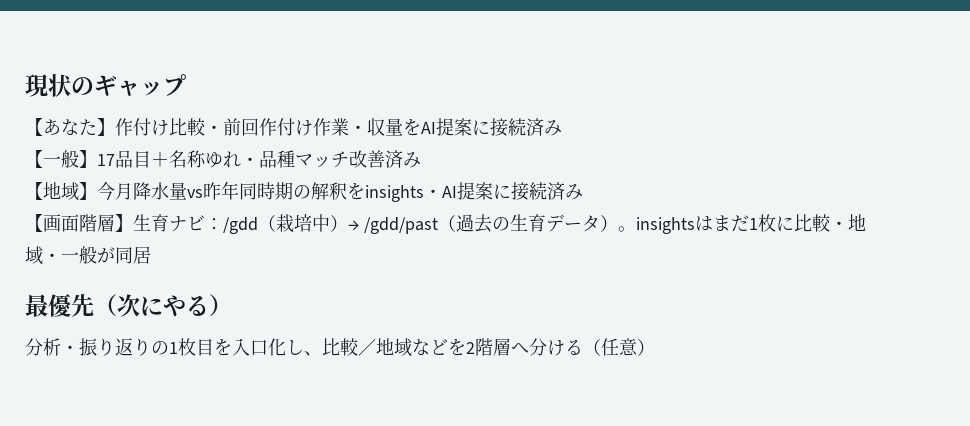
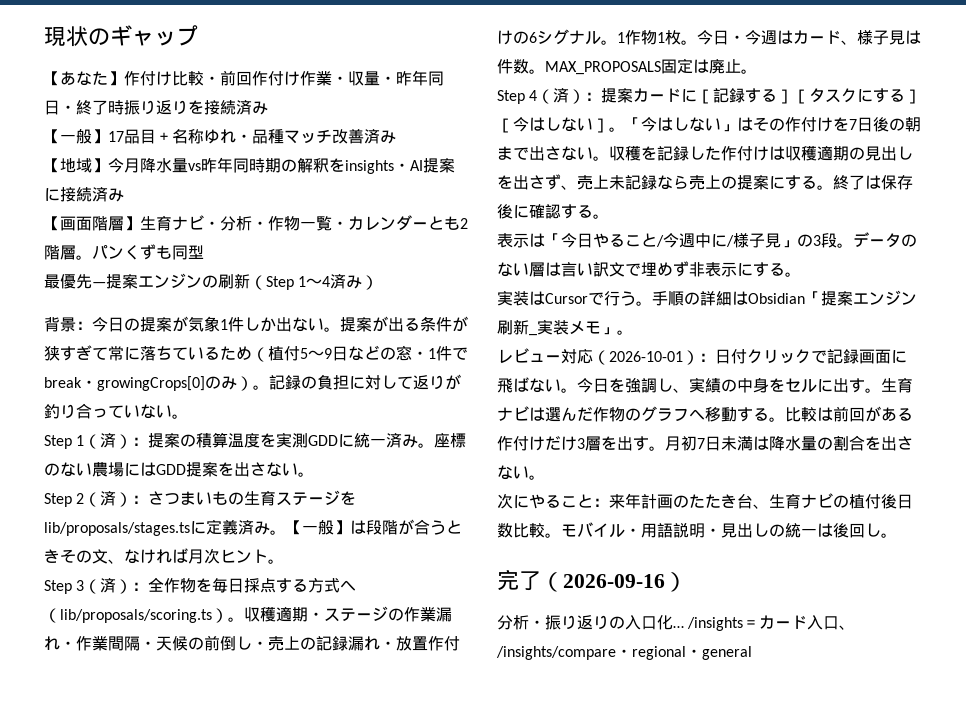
[403,118,490,136] をAI提案に -> [380,70,444,86] [44,100,204,115] ・昨年同日・終了時振り返りを
[205,214,866,234] [25,246,151,265] [25,294,209,317] ：/gdd（栽培中）→ /gdd/past（過去の生育データ）。insightsはまだ1枚に比較・地域・一般が同居 // 最優先（次にやる -> [204,215,468,231] [44,244,204,260] [44,273,379,290] [44,316,468,332] [44,345,468,362] [44,374,461,391] [44,403,188,419] [44,432,467,449] [44,462,314,477] [44,490,357,507] [44,519,462,536] [44,548,284,564] [44,577,357,594] [44,606,452,623] [44,635,460,651] [497,29,921,45] [497,58,757,75] [497,88,922,104] [497,117,921,133] [497,145,913,161] [497,174,913,190] [497,204,609,219] [497,232,917,248] [497,261,801,277] [497,290,917,306] [497,319,633,336] [497,348,907,365] [497,377,913,393] [497,406,913,422] [497,435,913,451] [497,465,545,480] [497,493,913,509] [497,522,897,538] [497,569,665,592] ・分析・作物一覧・カレンダーとも2階層。パンくずも同型 // 最優先—提案エンジンの刷新（Step 1〜4済み） // 背景：今日の提案が気象1件しか出ない。提案が出る条件が狭すぎて常に落ちているため（植付5〜9日などの窓・1件でbreak・growingCrops[0]のみ）。記録の負担に対して返りが釣り合っていない。 // Step 1（済）：提案の積算温度を実測GDDに統一済み。座標のない農場にはGDD提案を出さない。 // Step 2（済）：さつまいもの生育ステージをlib/proposals/stages.tsに定義済み。【一般】は段階が合うときその文、なければ月次ヒント。 // Step 3（済）：全作物を毎日採点する方式へ（lib/proposals/scoring.ts）。収穫適期・ステージの作業漏れ・作業間隔・天候の前倒し・売上の記録漏れ・放置作付けの6シグナル。1作物1枚。今日・今週はカード、様子見は件数。MAX_PROPOSALS固定は廃止。 // Step 4（済）：提案カードに［記録する］［タスクにする］［今はしない］。「今はしない」はその作付けを7日後の朝まで出さない。収穫を記録した作付けは収穫適期の見出しを出さず、売上未記録なら売上の提案にする。終了は保存後に確認する。 // 表示は「今日やること/今週中に/様子見」の3段。データのない層は言い訳文で埋めず非表示にする。 // 実装はCursorで行う。手順の詳細はObsidian「提案エンジン刷新_実装メモ」。 // レビュー対応（2026-10-01）：日付クリックで記録画面に飛ばない。今日を強調し、実績の中身をセルに出す。生育ナビは選んだ作物のグラフへ移動する。比較は前回がある作付けだけ3層を出す。月初7日未満は降水量の割合を出さない。 // 次にやること：来年計画のたたき台、生育ナビの植付後日数比較。モバイル・用語説明・見出しの統一は後回し。 // 完了（2026-09-16
[169,338,655,357] 1枚目を入口化し、比較／地域などを2階層へ分ける（任意） -> [625,615,856,631] [496,646,752,660] 入口化… /insights＝カード入口、/insights/compare・regional・general

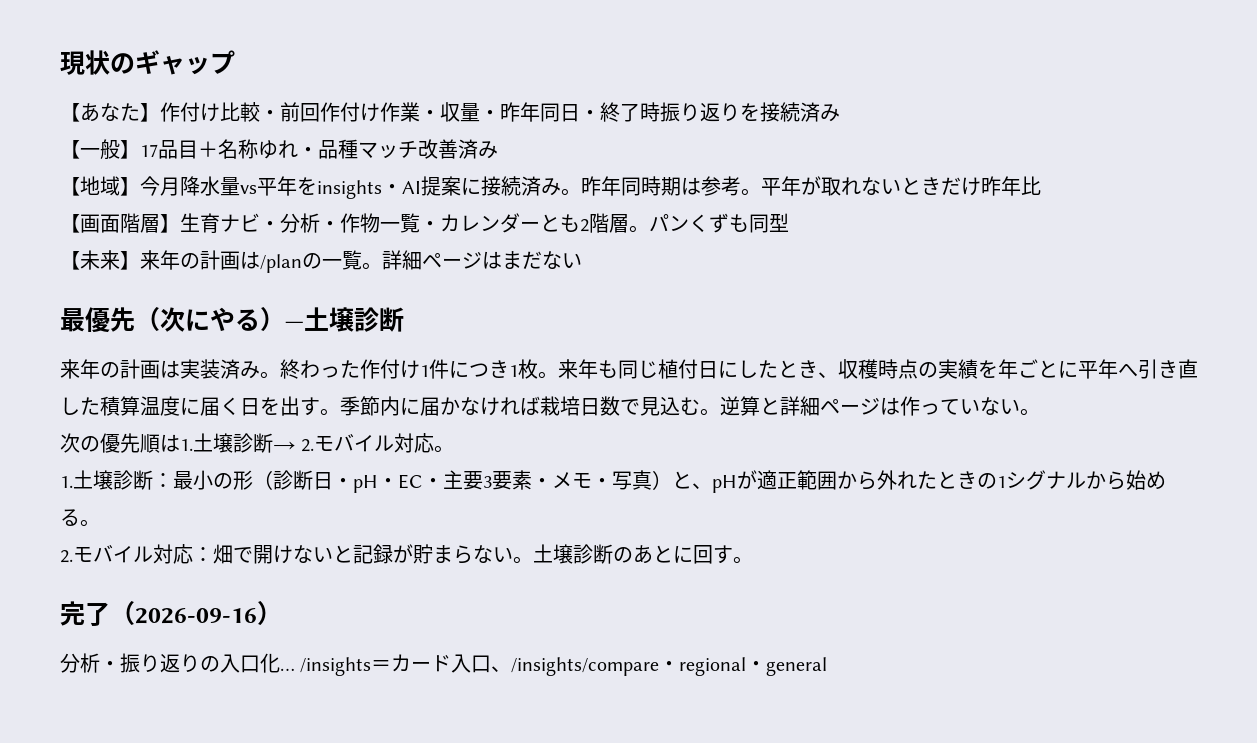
[201,157,329,173] 昨年同時期の解釈 -> [257,176,297,196] 平年
(124, 195) none -> [561,176,1041,196] 。昨年同時期は参考。平年が取れないときだけ昨年比
[44,273,379,290] [44,316,468,332] [44,345,468,362] [44,374,461,391] [44,403,188,419] [44,432,467,449] [44,462,314,477] [44,490,357,507] [44,519,462,536] [44,548,284,564] [44,577,357,594] [44,606,452,623] [44,635,460,651] [497,29,921,45] [497,58,757,75] [497,88,922,104] [497,117,921,133] [497,145,913,161] [497,174,913,190] [497,204,609,219] [497,232,917,248] [497,261,801,277] [497,290,917,306] [497,319,633,336] [497,348,907,365] [497,377,913,393] [497,406,913,422] [497,435,913,451] [497,465,545,480] [497,493,913,509] [497,522,881,538] 最優先—提案エンジンの刷新（Step 1〜4済み） // 背景：今日の提案が気象1件しか出ない。提案が出る条件が狭すぎて常に落ちているため（植付5〜9日などの窓・1件でbreak・growingCrops[0]のみ）。記録の負担に対して返りが釣り合っていない。 // Step 1（済）：提案の積算温度を実測GDDに統一済み。座標のない農場にはGDD提案を出さない。 // Step 2（済）：さつまいもの生育ステージをlib/proposals/stages.tsに定義済み。【一般】は段階が合うときその文、なければ月次ヒント。 // Step 3（済）：全作物を毎日採点する方式へ（lib/proposals/scoring.ts）。収穫適期・ステージの作業漏れ・作業間隔・天候の前倒し・売上の記録漏れ・放置作付けの6シグナル。1作物1枚。今日・今週はカード、様子見は件数。MAX_PROPOSALS固定は廃止。 // Step 4（済）：提案カードに［記録する］［タスクにする］［今はしない］。「今はしない」はその作付けを7日後の朝まで出さない。収穫を記録した作付けは収穫適期の見出しを出さず、売上未記録なら売上の提案にする。終了は保存後に確認する。 // 表示は「今日やること/今週中に/様子見」の3段。データのない層は言い訳文で埋めず非表示にする。 // 実装はCursorで行う。手順の詳細はObsidian「提案エンジン刷新_実装メモ」。 // レビュー対応（2026-10-01）：日付クリックで記録画面に飛ばない。今日を強調し、実績の中身をセルに出す。生育ナビは選んだ作物のグラフへ移動する。比較は前回がある作付けだけ3層を出す。月初7日未満は降水量の割合を出さない。 // 次にやること：来年計画のたたき台、生育ナビの植付後日数比較。モバイル・用語説明・見出しの統一は後回し -> [60,250,582,273] [60,307,404,333] [60,359,1198,379] [60,396,1040,416] [60,433,455,453] [60,470,1166,493] [60,509,100,527] [60,544,733,564] 【未来】来年の計画は/planの一覧。詳細ページはまだない // 最優先（次にやる）—土壌診断 // 来年の計画は実装済み。終わった作付け1件につき1枚。来年も同じ植付日にしたとき、収穫時点の実績を年ごとに平年へ引き直した積算温度に届く日を出す。季節内に届かなければ栽培日数で見込む。逆算と詳細ページは作っていない。 // 次の優先順は1.土壌診断→ 2.モバイル対応。 // 1.土壌診断：最小の形（診断日・pH・EC・主要3要素・メモ・写真）と、pHが適正範囲から外れたときの1シグナルから始める。 // 2.モバイル対応：畑で開けないと記録が貯まらない。土壌診断のあとに回す

